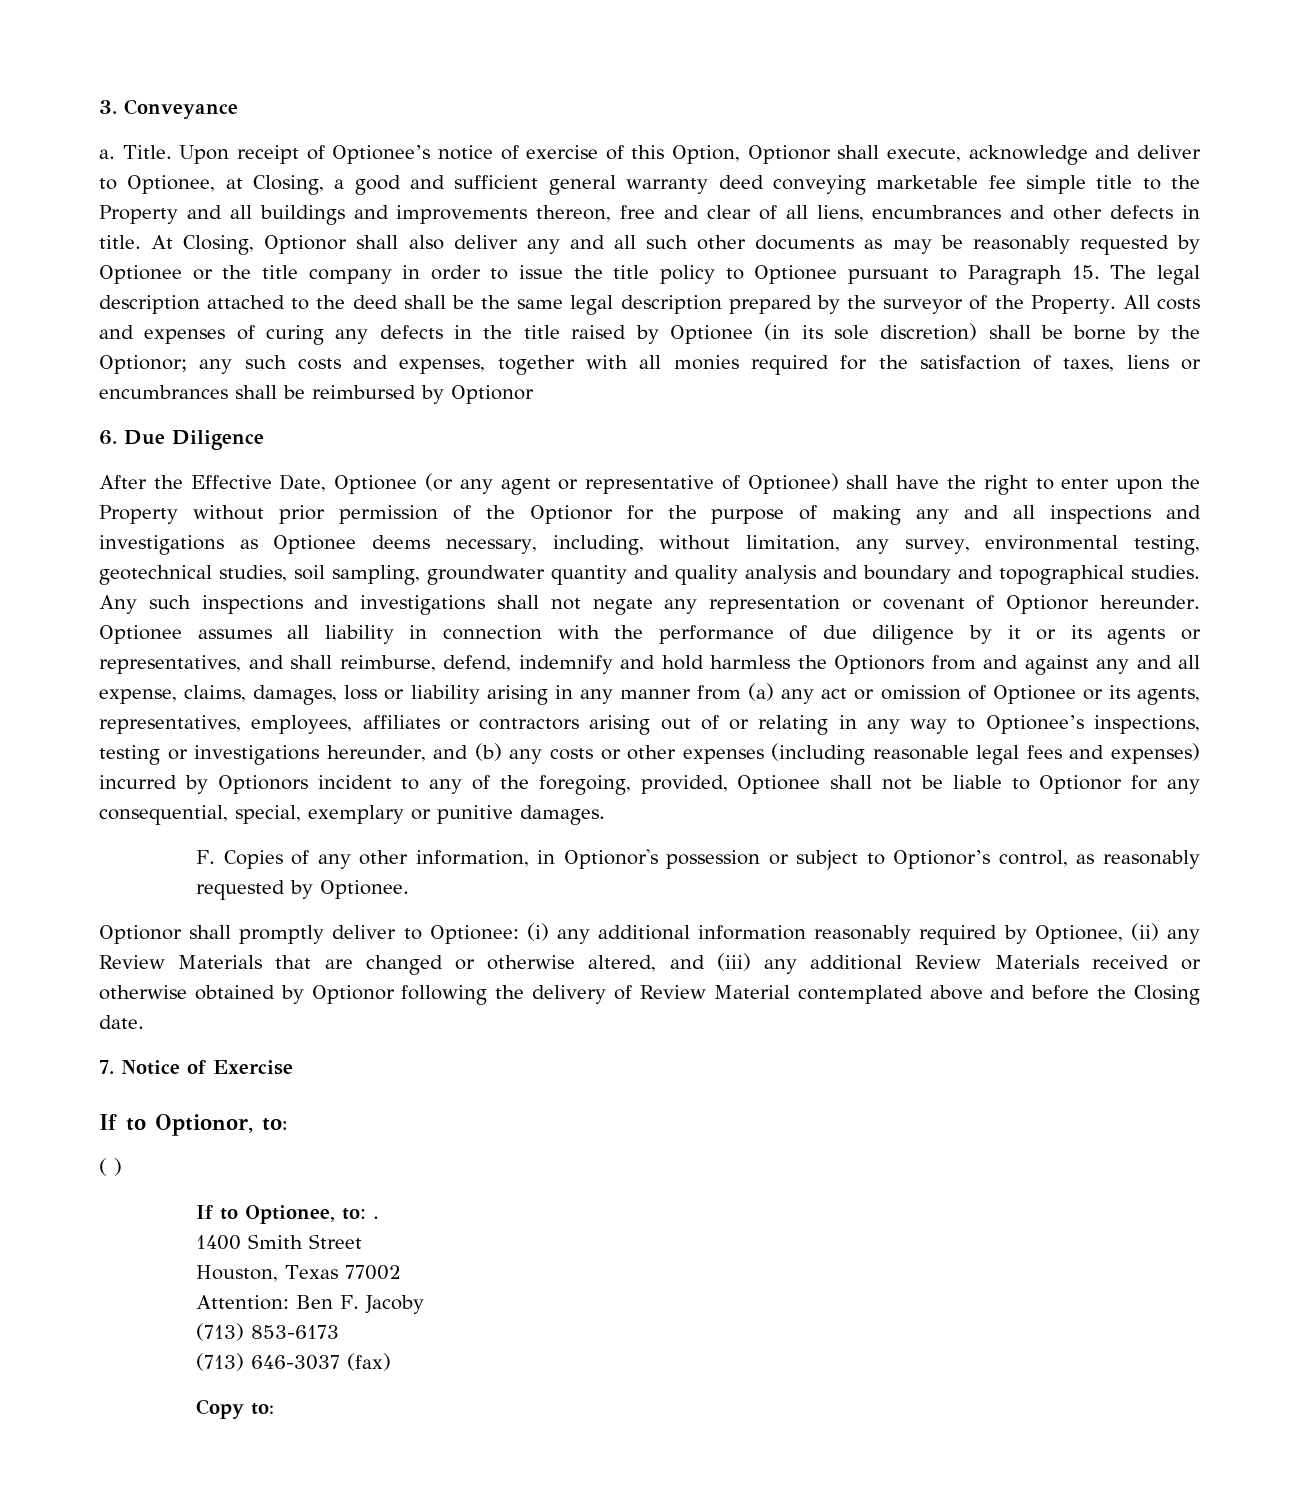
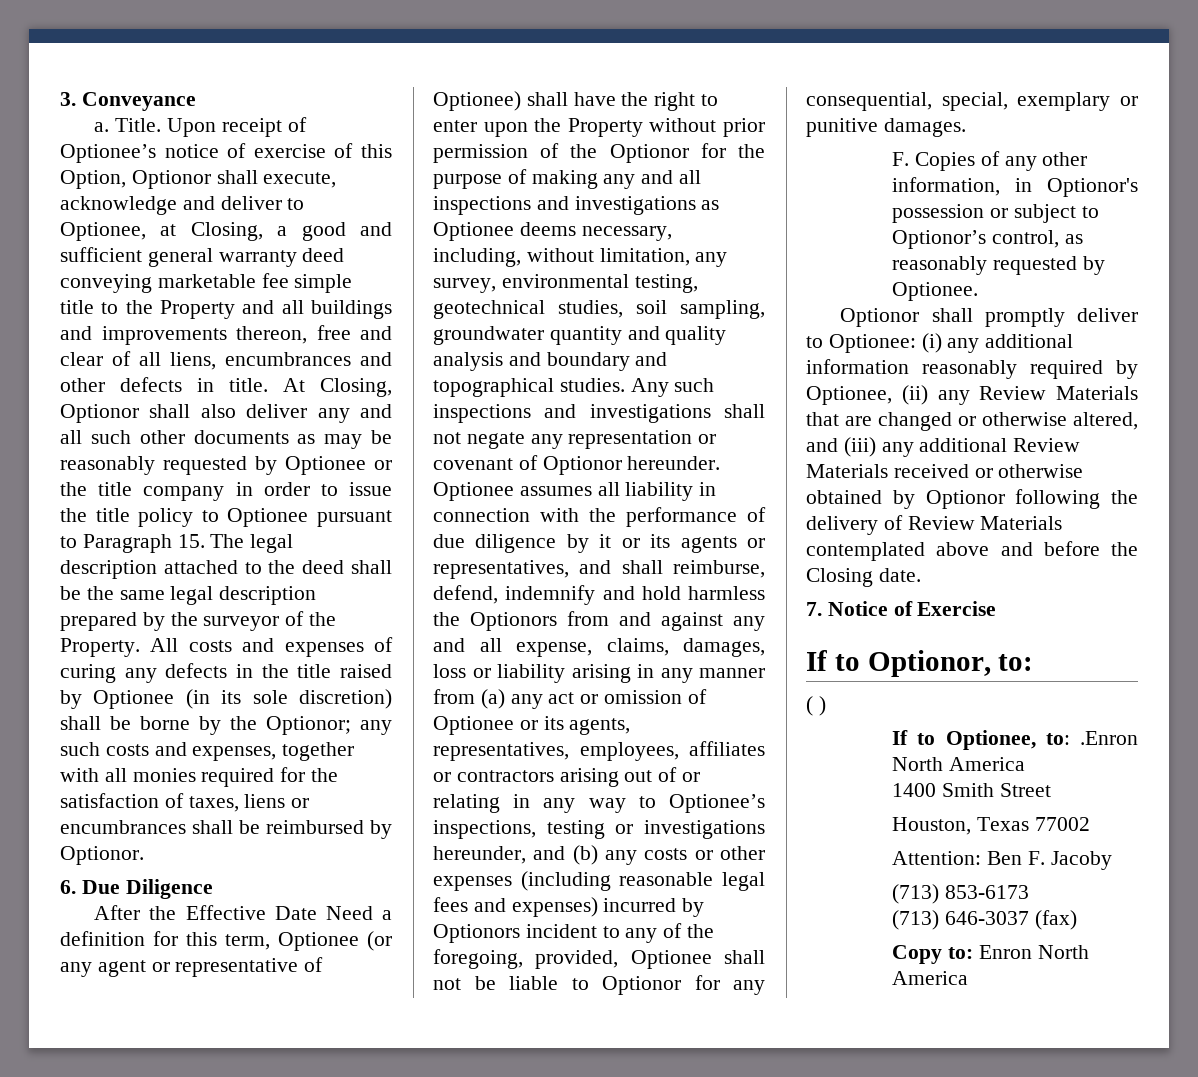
[451,385,534,404] Optionor -> [60,846,144,865] Optionor.
[279,474,327,492] Date, -> [274,906,392,920] [60,931,270,950] Date Need a definition for this term,
[713,985,790,999] Material -> [980,516,1063,530] Materials
[373,1216,380,1219] . -> [1080,731,1138,745] [892,757,1025,771] .Enron North America
(275, 1409) none -> [978,945,1089,959] [892,971,969,985] Enron North America

